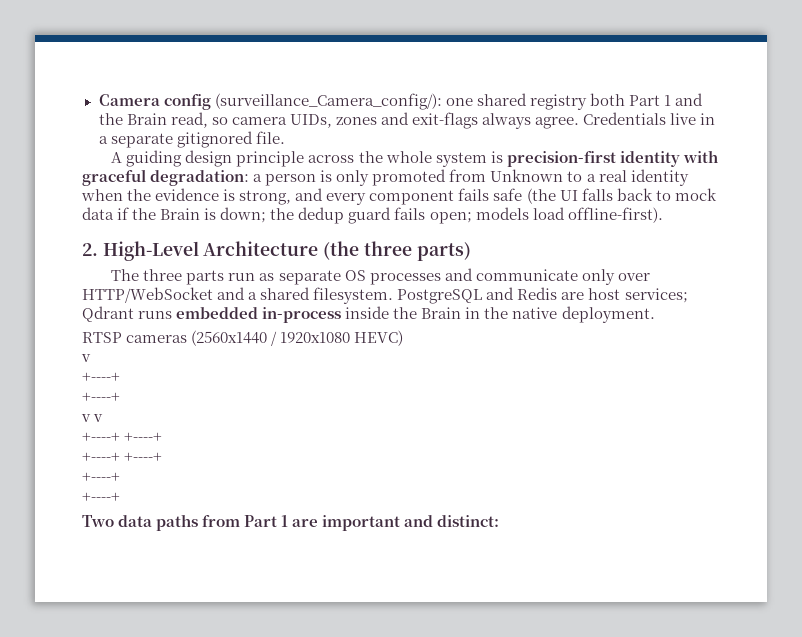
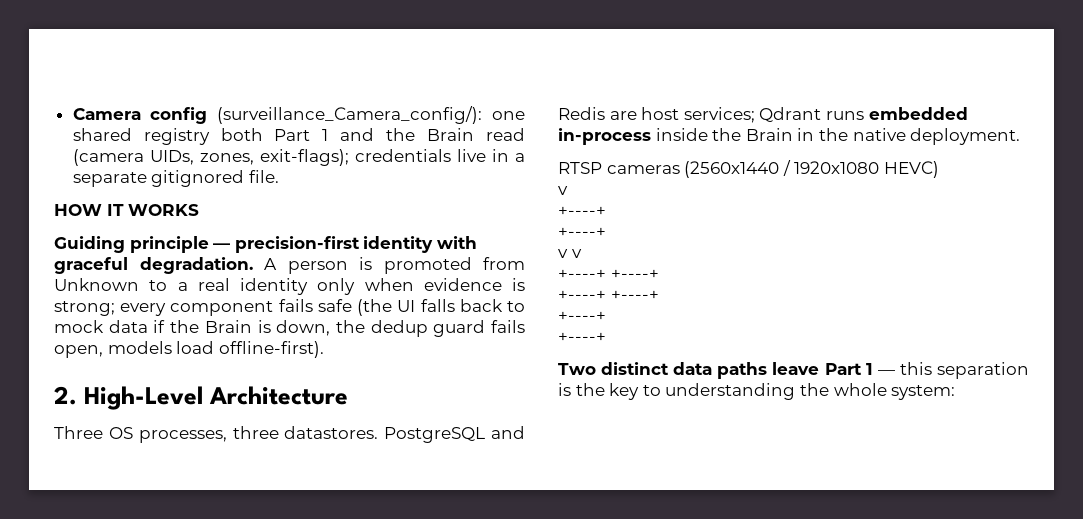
[170,112,667,129] read, so camera UIDs, zones and exit-flags always agree. Credentials -> [486,128,526,141] [72,149,451,166] read (camera UIDs, zones, exit-flags); credentials
[111,150,503,167] A guiding design principle across the whole system is -> [54,204,200,216] [54,236,231,253] HOW IT WORKS // Guiding principle —
[150,170,263,186] degradation: a -> [139,257,277,274] degradation. A
[336,170,370,186] only -> (372, 263) none
[81,188,324,205] when the evidence is strong, and -> [317,278,525,295] [54,301,115,316] only when evidence is strong;
[220,207,267,223] down; -> [276,320,331,336] down,
[429,212,472,224] open; -> [54,345,103,358] open,
[323,241,471,261] [111,268,650,285] [82,287,394,304] (the three parts) // The three parts run as separate OS processes and communicate only over HTTP/WebSocket and a shared filesystem. -> [54,426,379,443] // Three OS processes, three datastores.
(114, 521) none -> [601,362,670,375] distinct
[202,515,500,531] from Part 1 are important and distinct: -> [772,362,1029,379] [558,383,956,400] leave Part 1 — this separation is the key to understanding the whole system:

